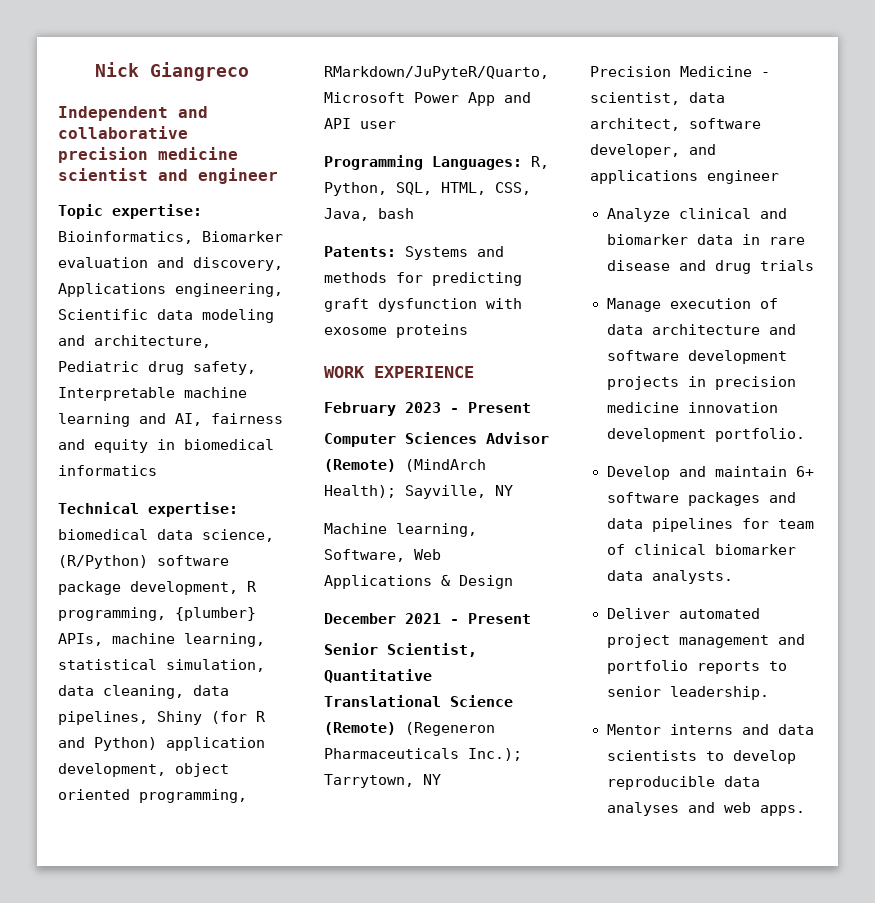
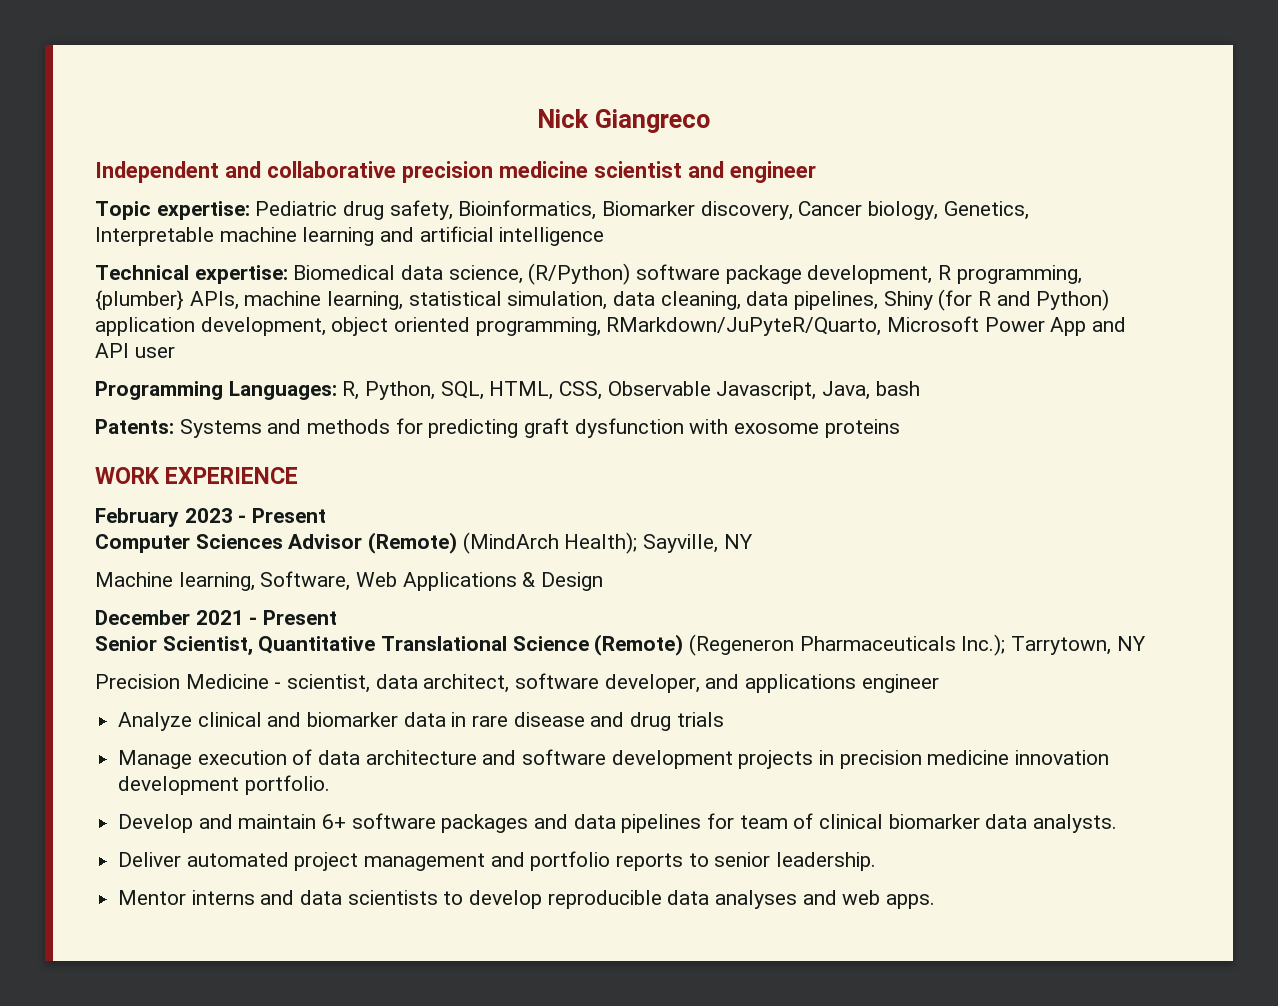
[58,231,283,244] [58,257,283,271] [58,283,283,297] [58,309,274,323] [58,335,211,348] [58,361,256,375] [58,387,247,401] [58,413,283,427] [58,439,274,453] [58,465,157,476] Bioinformatics, Biomarker evaluation and discovery, Applications engineering, Scientific data modeling and architecture, Pediatric drug safety, Interpretable machine learning and AI, fairness and equity in biomedical informatics -> [255,200,1029,220] [95,226,605,246] Pediatric drug safety, Bioinformatics, Biomarker discovery, Cancer biology, Genetics, Interpretable machine learning and artificial intelligence
[58,529,148,540] biomedical -> [293,265,396,280] Biomedical
(531, 188) none -> [607,381,817,400] Observable Javascript,

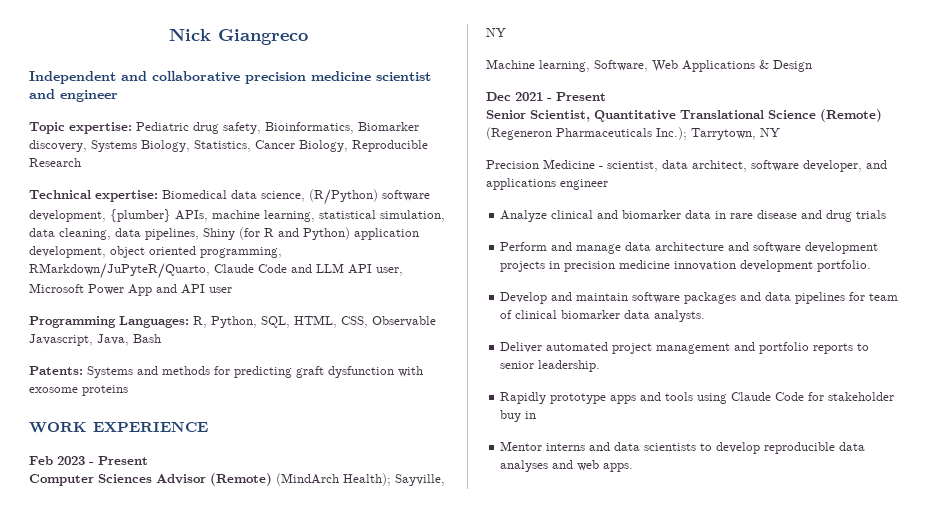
[798,201,1029,220] [95,226,605,246] Cancer biology, Genetics, Interpretable machine learning and artificial intelligence -> [91,140,428,152] [29,158,81,167] Systems Biology, Statistics, Cancer Biology, Reproducible Research
[725,265,1082,284] package development, R programming, -> [29,210,106,222] development,
(882, 326) none -> [214,263,403,276] Claude Code and LLM API user,
[875,381,920,396] bash -> [133,334,161,343] Bash
[95,508,179,527] February -> [29,456,53,465] Feb
[95,610,190,625] December -> [486,92,511,101] Dec
[118,749,313,769] Manage execution of -> [500,242,622,254] Perform and manage
[322,814,347,829] 6+ -> (629, 297) none
(877, 861) none -> [500,392,895,404] [500,410,537,422] // Rapidly prototype apps and tools using Claude Code for stakeholder buy in

